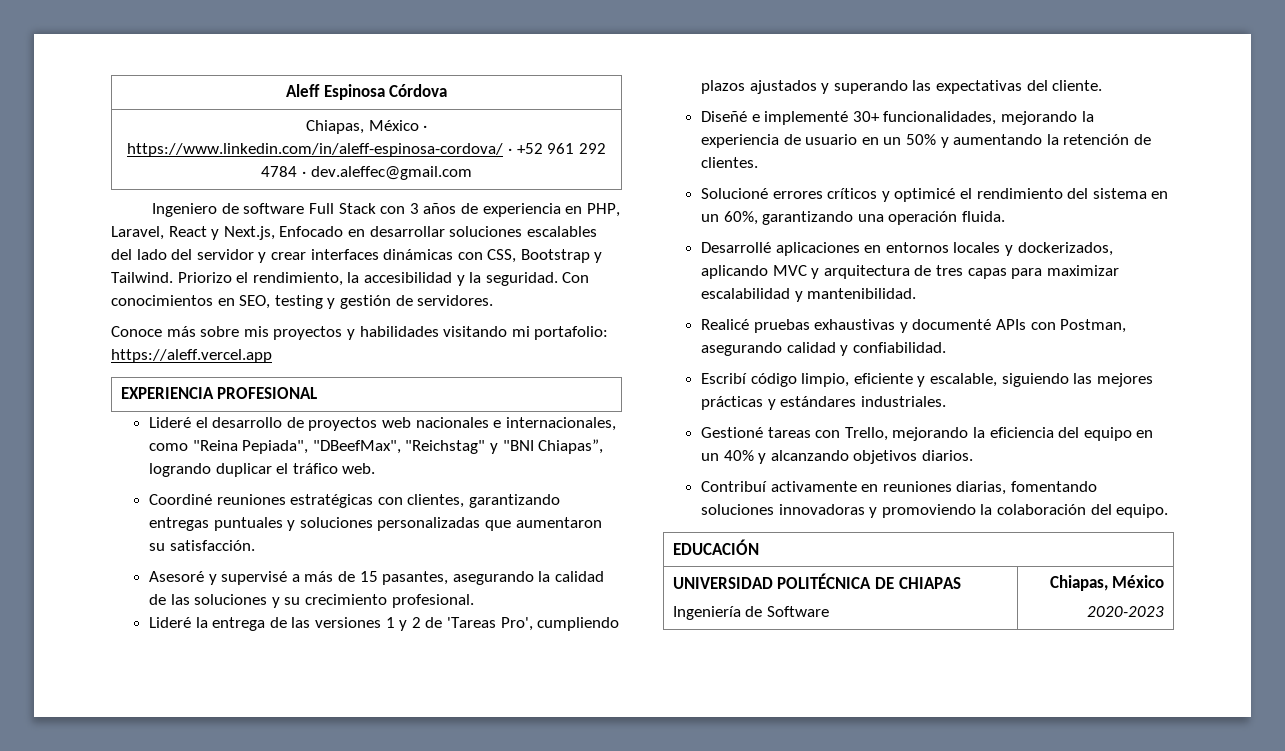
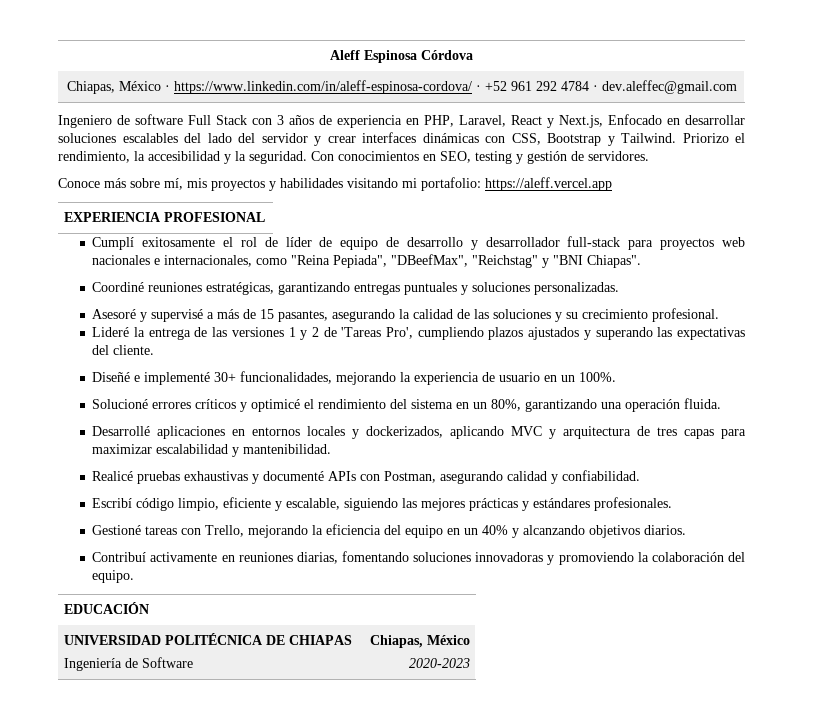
(240, 331) none -> [164,178,183,190] mí,
[149,417,304,428] Lideré el desarrollo de -> [92,236,654,250] Cumplí exitosamente el rol de líder de equipo de desarrollo y desarrollador full-stack para
[538,439,604,454] [149,463,376,477] Chiapas”, logrando duplicar el tráfico web. -> [587,255,642,268] Chiapas".
[290,494,465,508] estratégicas con clientes, -> [206,282,275,295] estratégicas,
[377,517,602,531] [149,540,255,551] personalizadas que aumentaron su satisfacción. -> [534,282,620,295] personalizadas.
[905,134,1151,148] [701,157,759,168] 50% y aumentando la retención de clientes. -> [579,372,617,382] 100%.
[723,211,758,225] 60%, -> [491,399,522,411] 80%,
[860,396,946,407] industriales. -> [594,497,673,511] profesionales.

